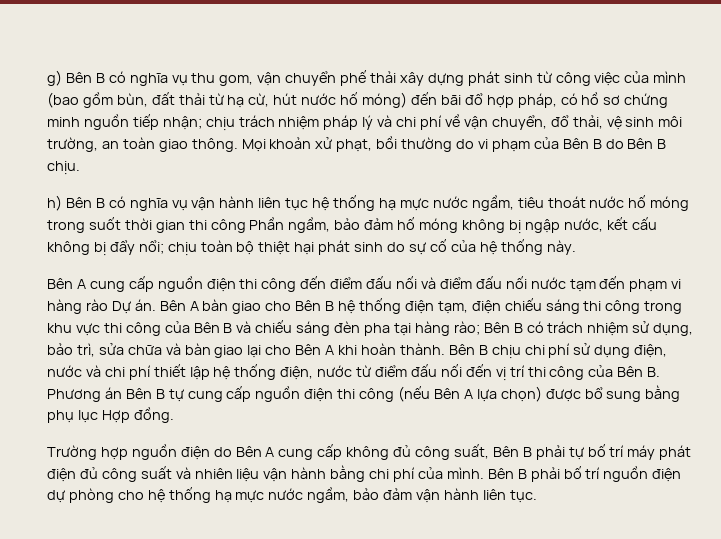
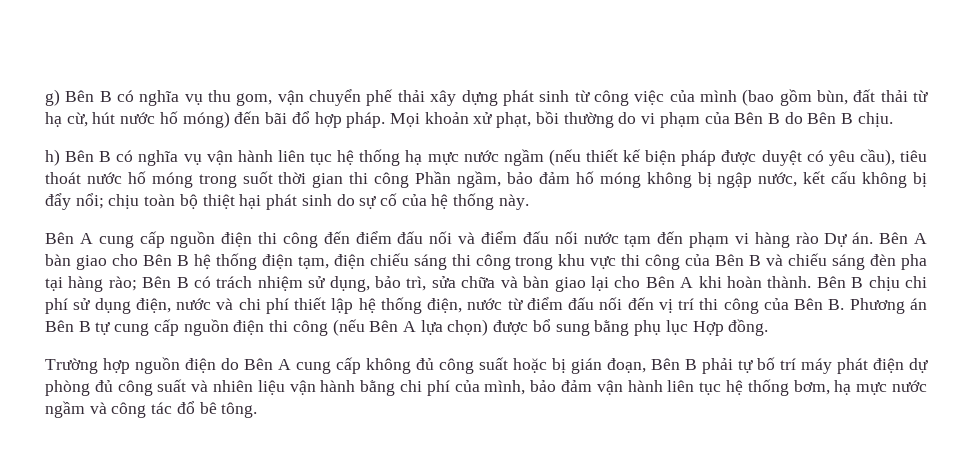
[517,92,669,108] [47,114,683,131] [47,137,238,152] pháp, có hồ sơ chứng minh nguồn tiếp nhận; chịu trách nhiệm pháp lý và chi phí về vận chuyển, đổ thải, vệ sinh môi trường, an toàn giao thông. -> [346,112,386,128] pháp.
[471,195,514,211] ngầm, -> [503,149,895,166] ngầm (nếu thiết kế biện pháp được duyệt có yêu cầu),
[453,444,489,459] suất, -> [479,357,646,374] suất hoặc bị gián đoạn,
(76, 475) none -> [909,358,928,373] [45,380,90,396] dự phòng
[446,466,682,482] [47,487,350,503] mình. Bên B phải bố trí nguồn điện dự phòng cho hệ thống hạ mực nước ngầm, -> [484,380,526,395] mình,
[509,490,537,503] tục. -> [699,379,927,396] [45,401,258,418] tục hệ thống bơm, hạ mực nước ngầm và công tác đổ bê tông.

